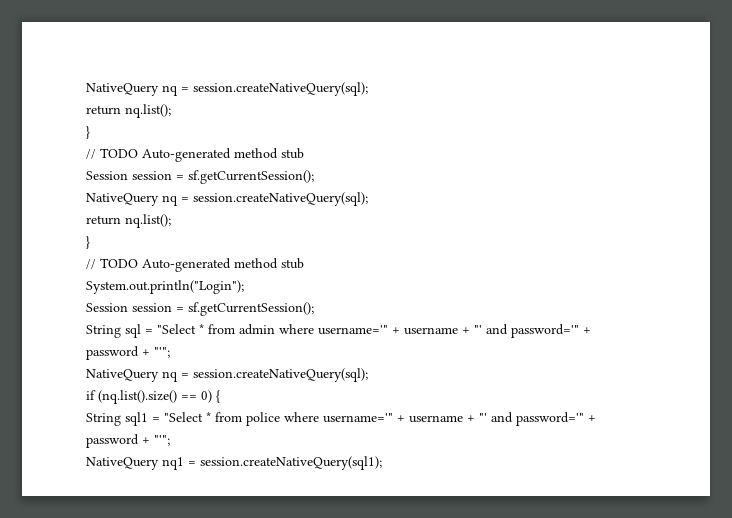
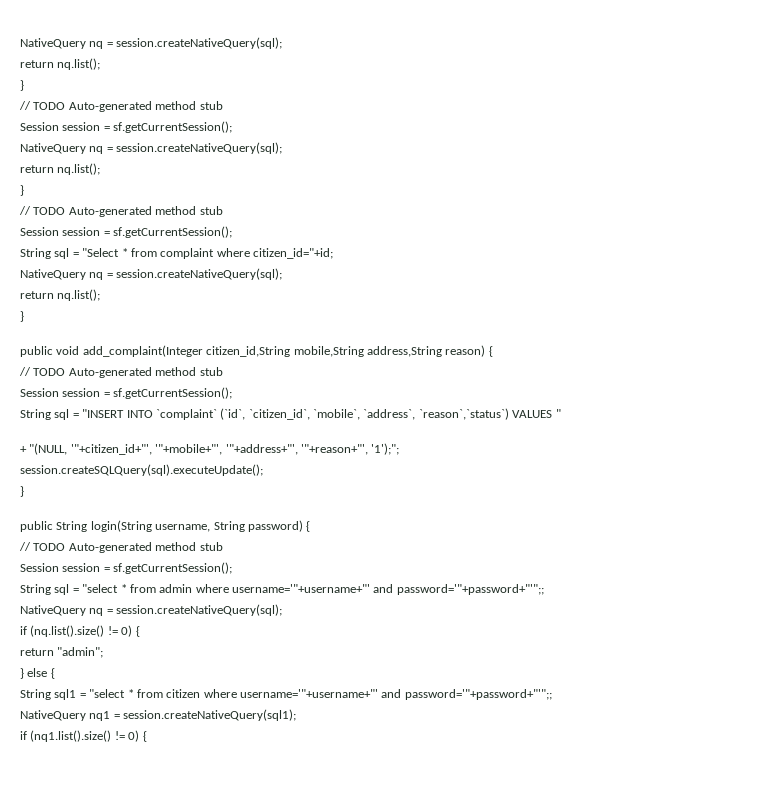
[86,280,244,294] // System.out.println("Login"); -> (223, 210) none
[239,324,591,338] [86,346,170,360] admin where username='" + username + "' and password='" + password + "'"; -> [160,248,333,259] [20,268,283,280] [20,289,101,301] [20,311,24,322] [20,345,493,357] [19,367,223,378] [20,387,233,399] [20,408,561,420] [20,443,400,455] [20,464,263,476] [20,486,24,497] [20,520,311,532] [19,542,223,553] [20,562,233,574] [20,584,544,595] complaint where citizen_id="+id; // NativeQuery nq = session.createNativeQuery(sql); // return nq.list(); // } // public void add_complaint(Integer citizen_id,String mobile,String address,String reason) { // // TODO Auto-generated method stub // Session session = sf.getCurrentSession(); // String sql = "INSERT INTO `complaint` (`id`, `citizen_id`, `mobile`, `address`, `reason`,`status`) VALUES " // + "(NULL, '"+citizen_id+"', '"+mobile+"', '"+address+"', '"+reason+"', '1');"; // session.createSQLQuery(sql).executeUpdate(); // } // public String login(String username, String password) { // // TODO Auto-generated method stub // Session session = sf.getCurrentSession(); // String sql = "select * from admin where username='"+username+"' and password='"+password+"'";;
[181,390,220,403] == 0) { -> [107,625,140,637] [20,647,104,658] [20,668,55,679] != 0) { // return "admin"; // } else {
[164,412,596,426] [86,434,170,448] "Select * from police where username='" + username + "' and password='" + password + "'"; -> [89,689,552,700] "select * from citizen where username='"+username+"' and password='"+password+"'";;
(382, 463) none -> [20,730,147,742] // if (nq1.list().size() != 0) {

